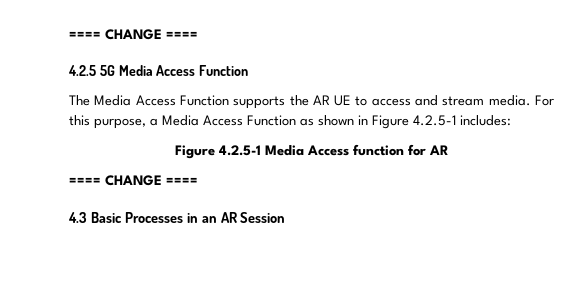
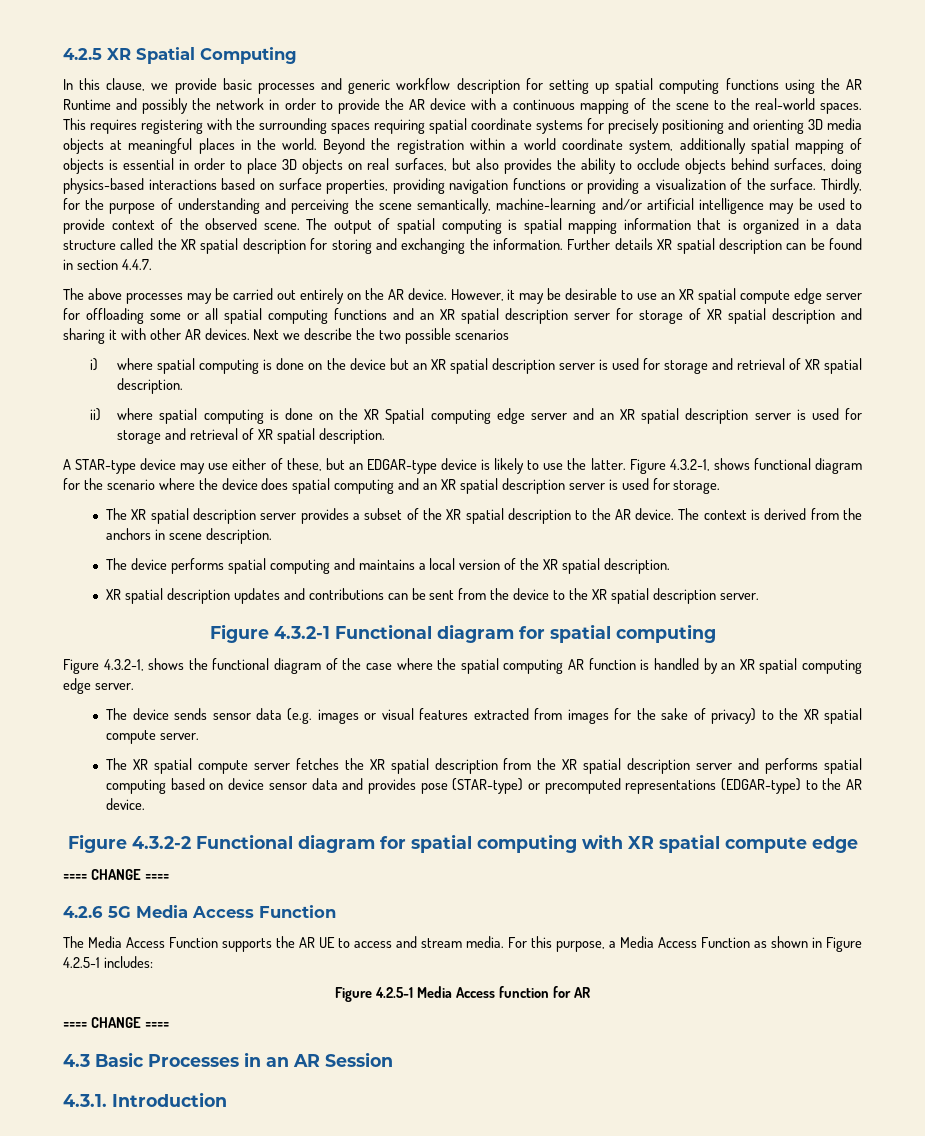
[69,29,198,40] [68,65,96,76] ==== CHANGE ==== // 4.2.5 -> [63,47,297,64] [63,78,862,94] [63,98,862,114] [63,118,862,134] [63,138,862,154] [63,158,862,174] [63,178,862,194] [63,198,863,214] [63,218,862,234] [63,238,862,254] [63,259,152,270] [63,288,863,304] [63,308,862,324] [63,328,509,344] [90,358,862,374] [117,378,184,394] [90,408,862,424] [117,428,385,444] [63,458,862,474] [63,478,721,494] [106,508,862,524] [106,528,272,544] [106,558,670,574] [106,588,759,604] [209,624,716,643] [63,658,862,674] [63,678,134,694] [106,708,863,724] [106,730,200,744] [106,758,862,774] [106,778,862,794] [106,798,146,810] [67,834,858,853] [63,869,169,880] [63,906,103,918] 4.2.5 XR Spatial Computing // In this clause, we provide basic processes and generic workflow description for setting up spatial computing functions using the AR Runtime and possibly the network in order to provide the AR device with a continuous mapping of the scene to the real-world spaces. This requires registering with the surrounding spaces requiring spatial coordinate systems for precisely positioning and orienting 3D media objects at meaningful places in the world. Beyond the registration within a world coordinate system, additionally spatial mapping of objects is essential in order to place 3D objects on real surfaces, but also provides the ability to occlude objects behind surfaces, doing physics-based interactions based on surface properties, providing navigation functions or providing a visualization of the surface. Thirdly, for the purpose of understanding and perceiving the scene semantically, machine-learning and/or artificial intelligence may be used to provide context of the observed scene. The output of spatial computing is spatial mapping information that is organized in a data structure called the XR spatial description for storing and exchanging the information. Further details XR spatial description can be found in section 4.4.7. // The above processes may be carried out entirely on the AR device. However, it may be desirable to use an XR spatial compute edge server for offloading some or all spatial computing functions and an XR spatial description server for storage of XR spatial description and sharing it with other AR devices. Next we describe the two possible scenarios // i) where spatial computing is done on the device but an XR spatial description server is used for storage and retrieval of XR spatial description. // ii) where spatial computing is done on the XR Spatial computing edge server and an XR spatial description server is used for storage and retrieval of XR spatial description. // A STAR-type device may use either of these, but an EDGAR-type device is likely to use the latter. Figure 4.3.2-1, shows functional diagram for the scenario where the device does spatial computing and an XR spatial description server is used for storage. // The XR spatial description server provides a subset of the XR spatial description to the AR device. The context is derived from the anchors in scene description. // The device performs spatial computing and maintains a local version of the XR spatial description. // XR spatial description updates and contributions can be sent from the device to the XR spatial description server. // Figure 4.3.2-1 Functional diagram for spatial computing // Figure 4.3.2-1, shows the functional diagram of the case where the spatial computing AR function is handled by an XR spatial computing edge server. // The device sends sensor data (e.g. images or visual features extracted from images for the sake of privacy) to the XR spatial compute server. // The XR spatial compute server fetches the XR spatial description from the XR spatial description server and performs spatial computing based on device sensor data and provides pose (STAR-type) or precomputed representations (EDGAR-type) to the AR device. // Figure 4.3.2-2 Functional diagram for spatial computing with XR spatial compute edge // ==== CHANGE ==== // 4.2.6
(286, 217) none -> [63,1092,227,1107] // 4.3.1. Introduction

